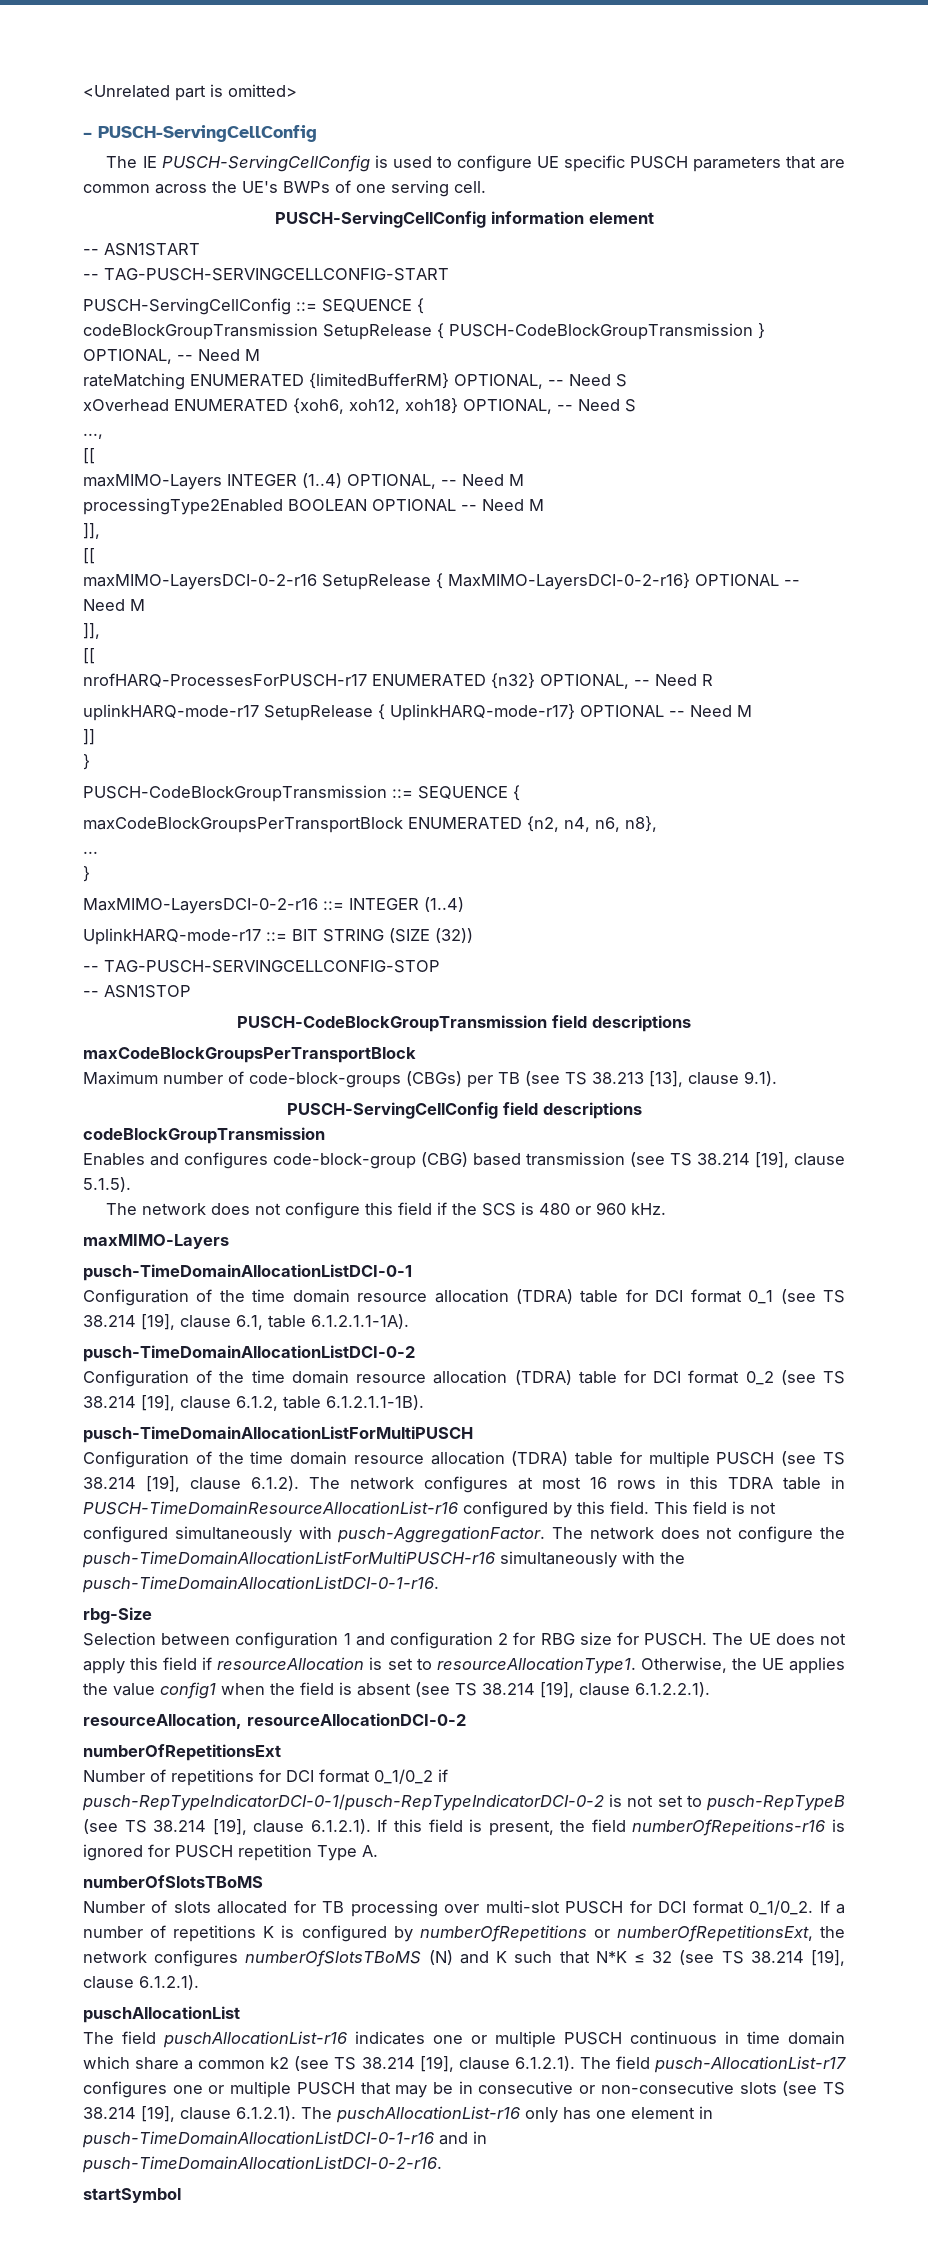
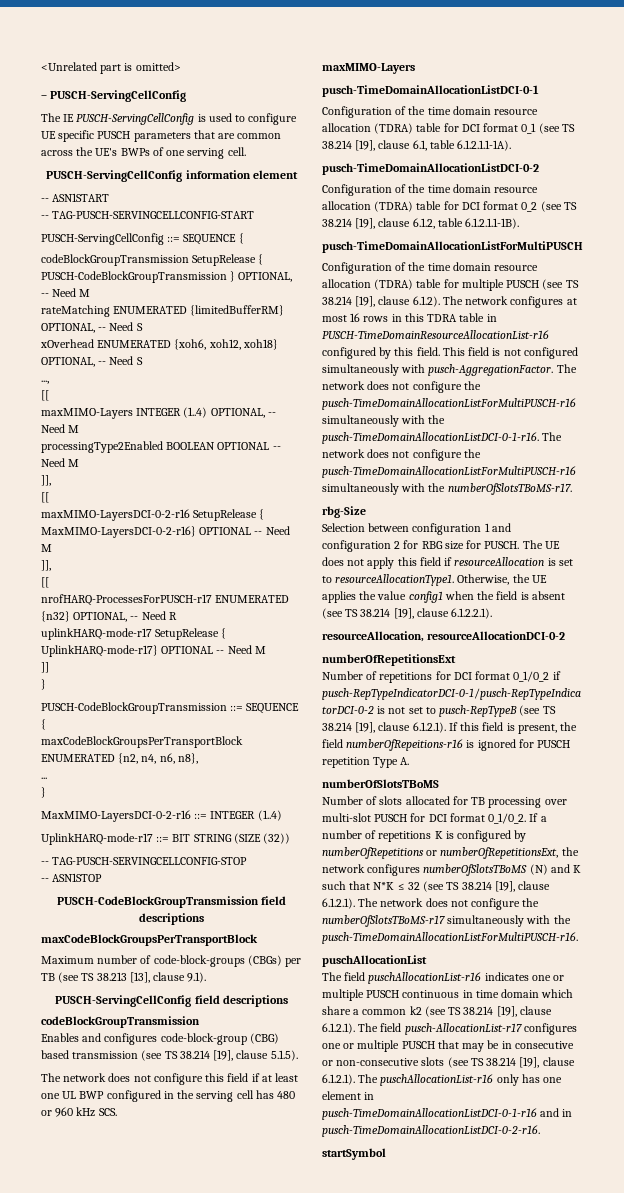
[452,1202,535,1216] the SCS is -> [261,1073,299,1082] [41,1090,274,1102] at least one UL BWP configured in the serving cell has
[631,1203,667,1215] kHz. -> [76,1107,117,1117] kHz SCS.
(439, 1584) none -> [542,432,563,441] [322,449,481,461] [322,466,576,478] [322,483,572,495] The network does not configure the pusch-TimeDomainAllocationListForMultiPUSCH-r16 simultaneously with the numberOfSlotsTBoMS-r17.
(199, 1982) none -> [358,898,540,910] [322,915,571,927] [322,932,578,944] The network does not configure the numberOfSlotsTBoMS-r17 simultaneously with the pusch-TimeDomainAllocationListForMultiPUSCH-r16.

